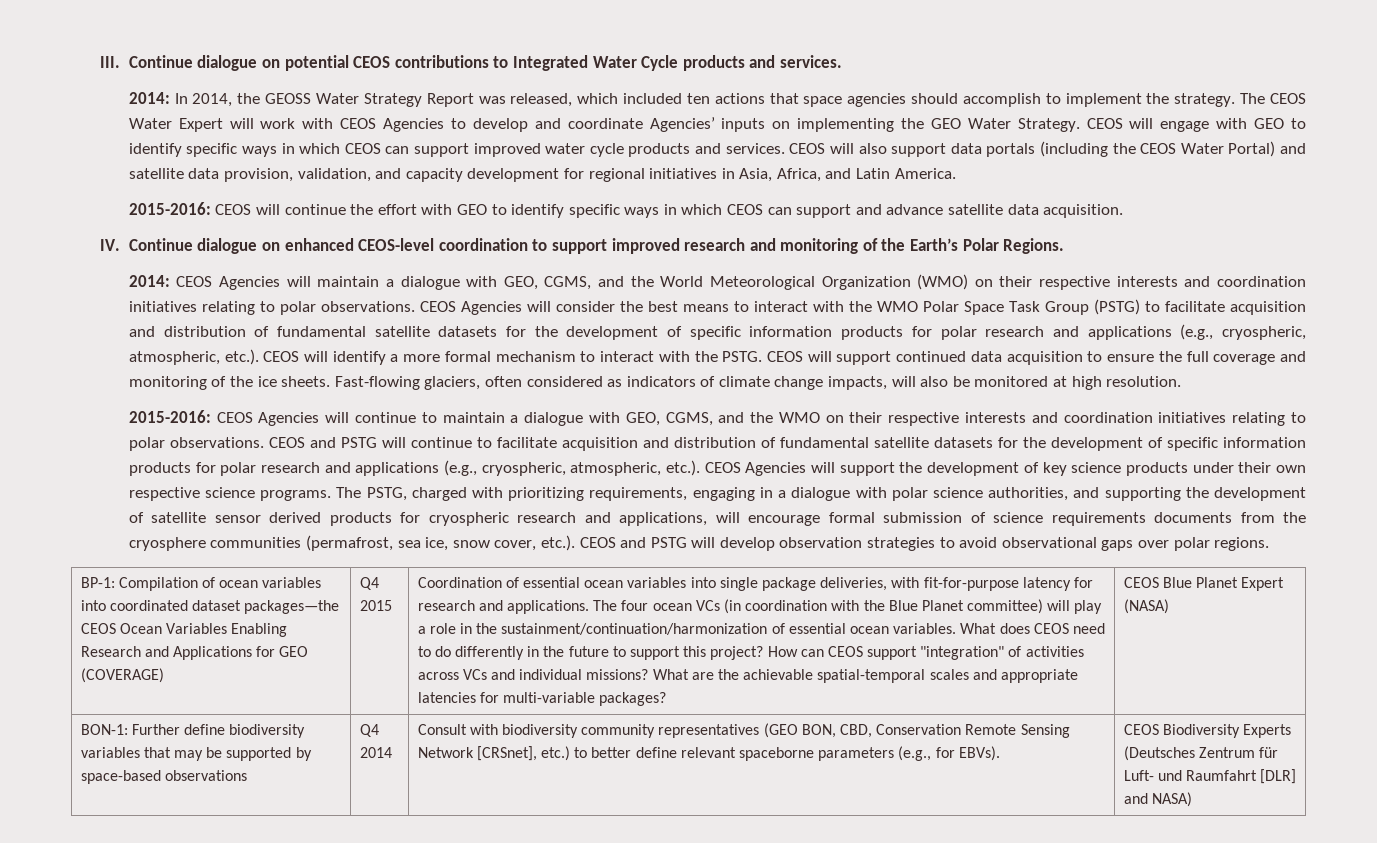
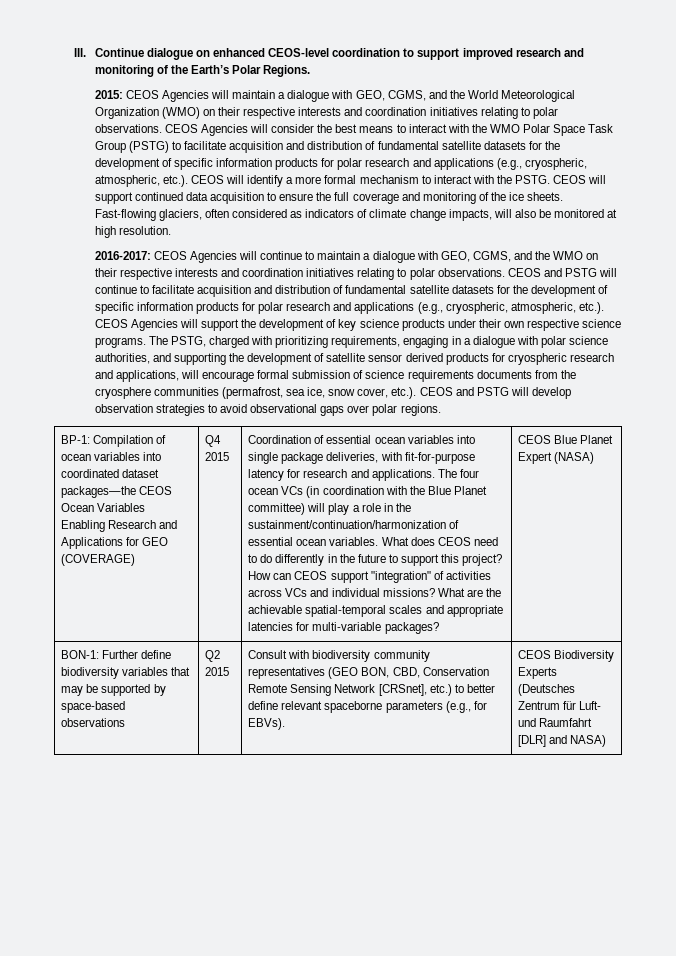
[284,55,842,71] [128,92,1306,107] [128,117,1306,132] [128,141,1306,157] [128,168,956,182] [128,202,1124,218] [99,238,280,254] potential CEOS contributions to Integrated Water Cycle products and services. // 2014: In 2014, the GEOSS Water Strategy Report was released, which included ten actions that space agencies should accomplish to implement the strategy. The CEOS Water Expert will work with CEOS Agencies to develop and coordinate Agencies’ inputs on implementing the GEO Water Strategy. CEOS will engage with GEO to identify specific ways in which CEOS can support improved water cycle products and services. CEOS will also support data portals (including the CEOS Water Portal) and satellite data provision, validation, and capacity development for regional initiatives in Asia, Africa, and Latin America. // 2015-2016: CEOS will continue the effort with GEO to identify specific ways in which CEOS can support and advance satellite data acquisition. // IV. Continue dialogue on -> (210, 53) none
[128,275,170,287] 2014: -> [94,90,123,99] 2015:
[128,410,211,423] 2015-2016: -> [94,251,151,260] 2016-2017:
[359,724,379,737] [359,747,392,758] Q4 2014 -> [205,650,221,662] [205,667,230,676] Q2 2015

